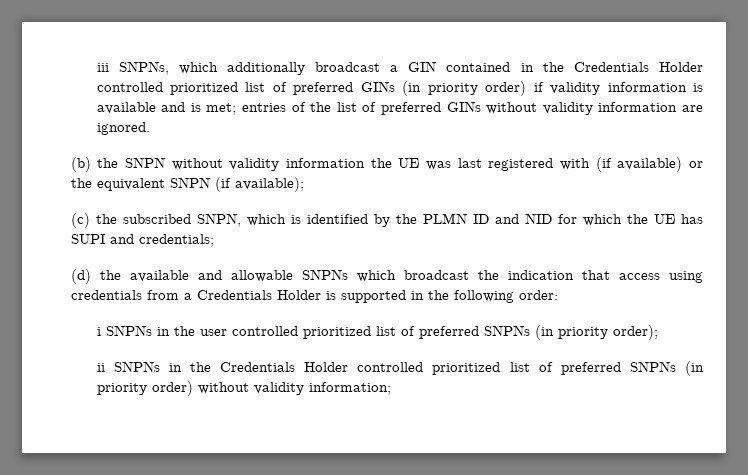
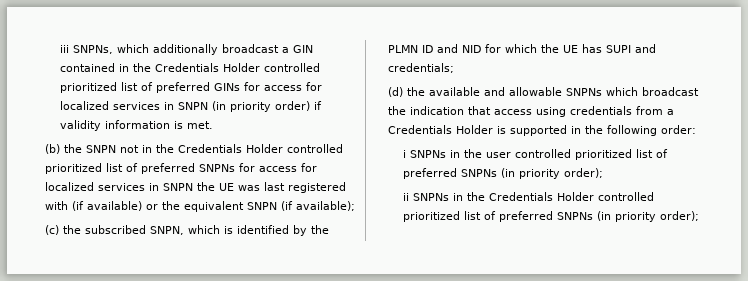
(395, 86) none -> [243,82,322,91] [59,101,208,110] for access for localized services in SNPN
[96,101,704,115] [96,122,150,135] [70,157,366,172] available and is met; entries of the list of preferred GINs without validity information are ignored. // (b) the SNPN without validity information -> [186,121,213,129] [45,144,344,154] [45,163,318,174] [45,182,194,191] met. // (b) the SNPN not in the Credentials Holder controlled prioritized list of preferred SNPNs for access for localized services in SNPN
[151,381,391,396] order) without validity information; -> [659,211,699,221] order);

